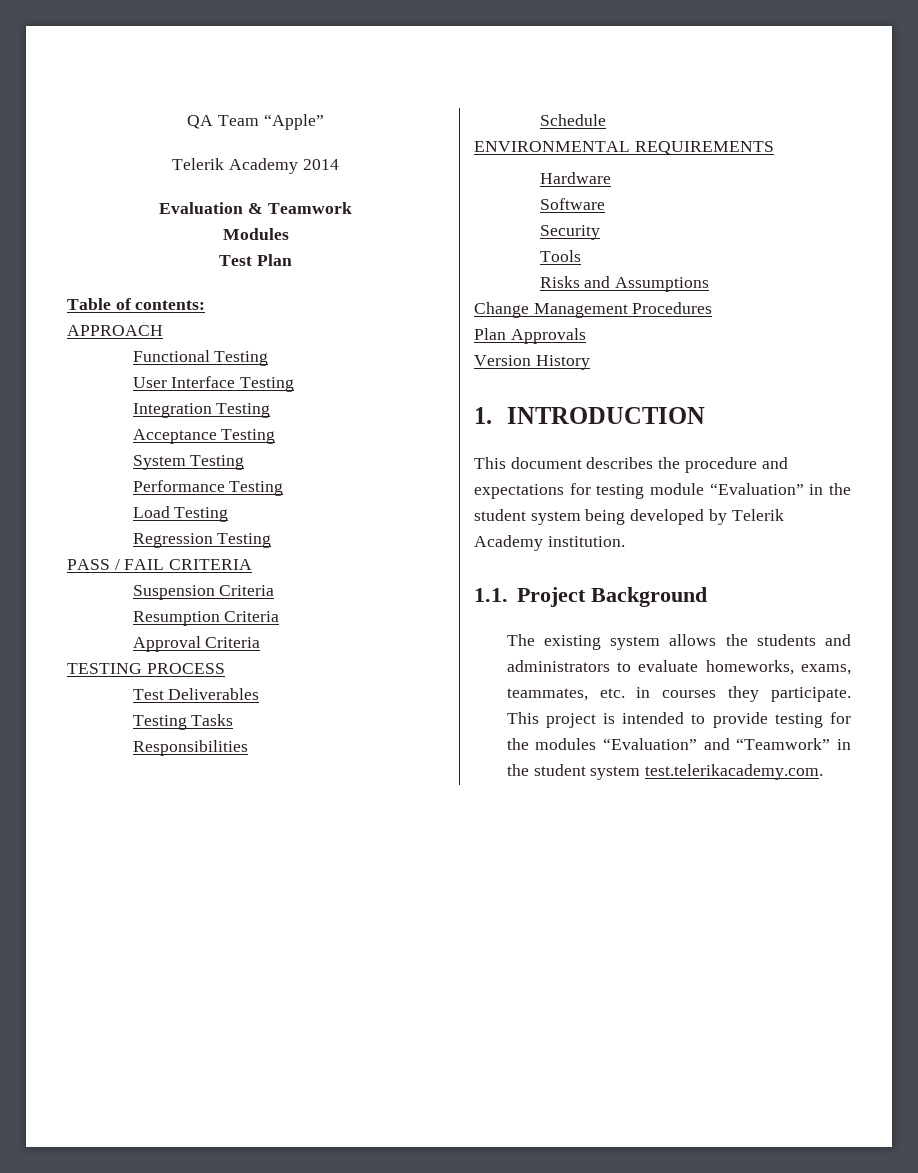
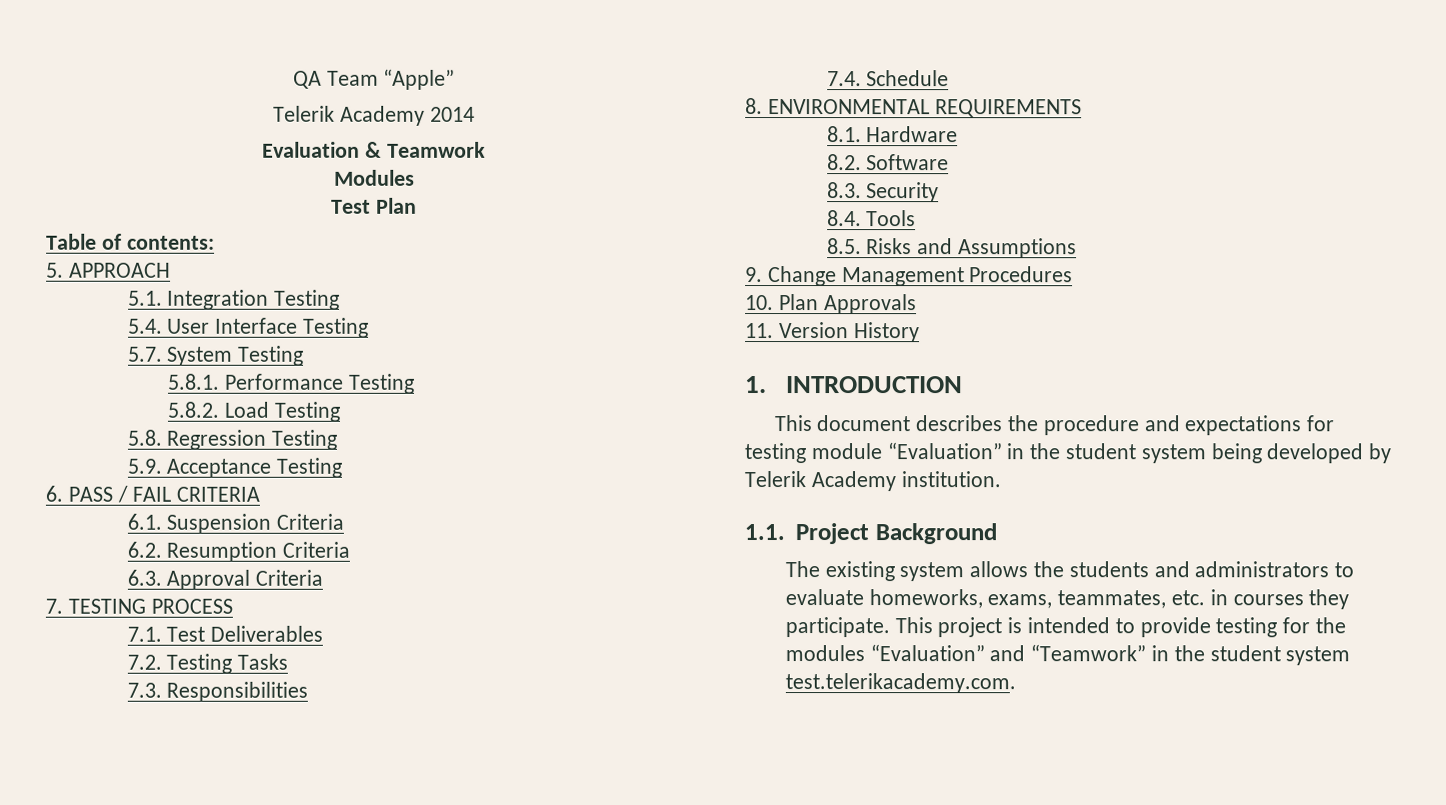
(206, 305) none -> [46,262,64,278] 5.
[132,350,269,366] Functional Testing // -> [127,289,341,310] [127,318,163,334] 5.1. Integration Testing // 5.4.
[132,403,271,418] [132,429,276,444] [132,455,245,470] [132,480,284,496] [132,506,229,522] [132,533,272,548] Integration Testing // Acceptance Testing // System Testing // Performance Testing // Load Testing // Regression Testing // -> [127,345,305,366] [168,373,416,394] [167,401,342,422] [126,429,338,450] [126,457,343,478] [45,485,63,502] 5.7. System Testing // 5.8.1. Performance Testing // 5.8.2. Load Testing // 5.8. Regression Testing // 5.9. Acceptance Testing // 6.
(253, 564) none -> [126,513,162,530] 6.1.
(275, 590) none -> [126,541,162,558] 6.2.
(280, 616) none -> [126,569,162,586] 6.3.
(261, 642) none -> [45,598,63,614] 7.
(225, 668) none -> [126,626,162,642] 7.1.
(260, 694) none -> [126,654,162,670] 7.2.
(234, 720) none -> [126,682,162,698] 7.3.
(248, 748) none -> [826,71,862,87] 7.4.
(606, 120) none -> [745,98,763,115] 8.
(774, 148) none -> [826,126,862,143] 8.1.
(611, 178) none -> [826,154,862,171] 8.2.
(605, 204) none -> [826,182,862,199] 8.3.
(600, 232) none -> [826,210,862,227] 8.4.
(581, 256) none -> [826,238,862,255] 8.5.
(710, 284) none -> [745,267,763,283] 9.
(713, 308) none -> [745,295,774,311] 10.
(586, 336) none -> [745,323,774,339] 11.

